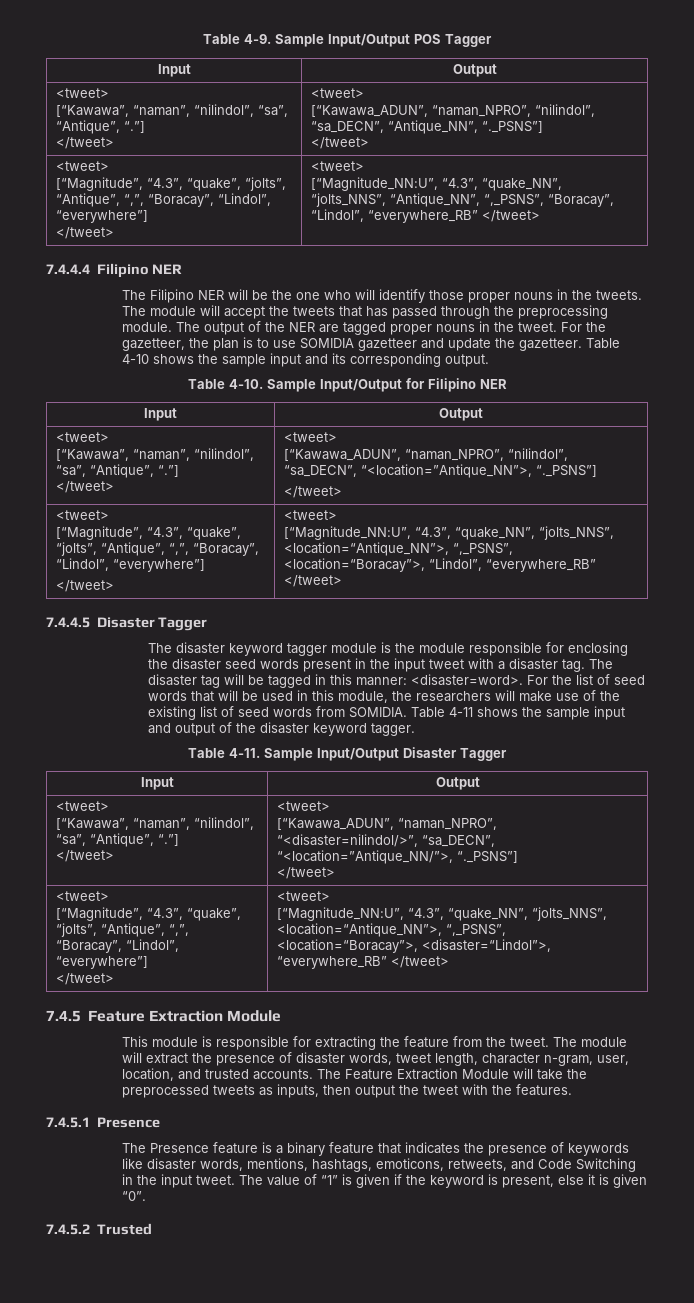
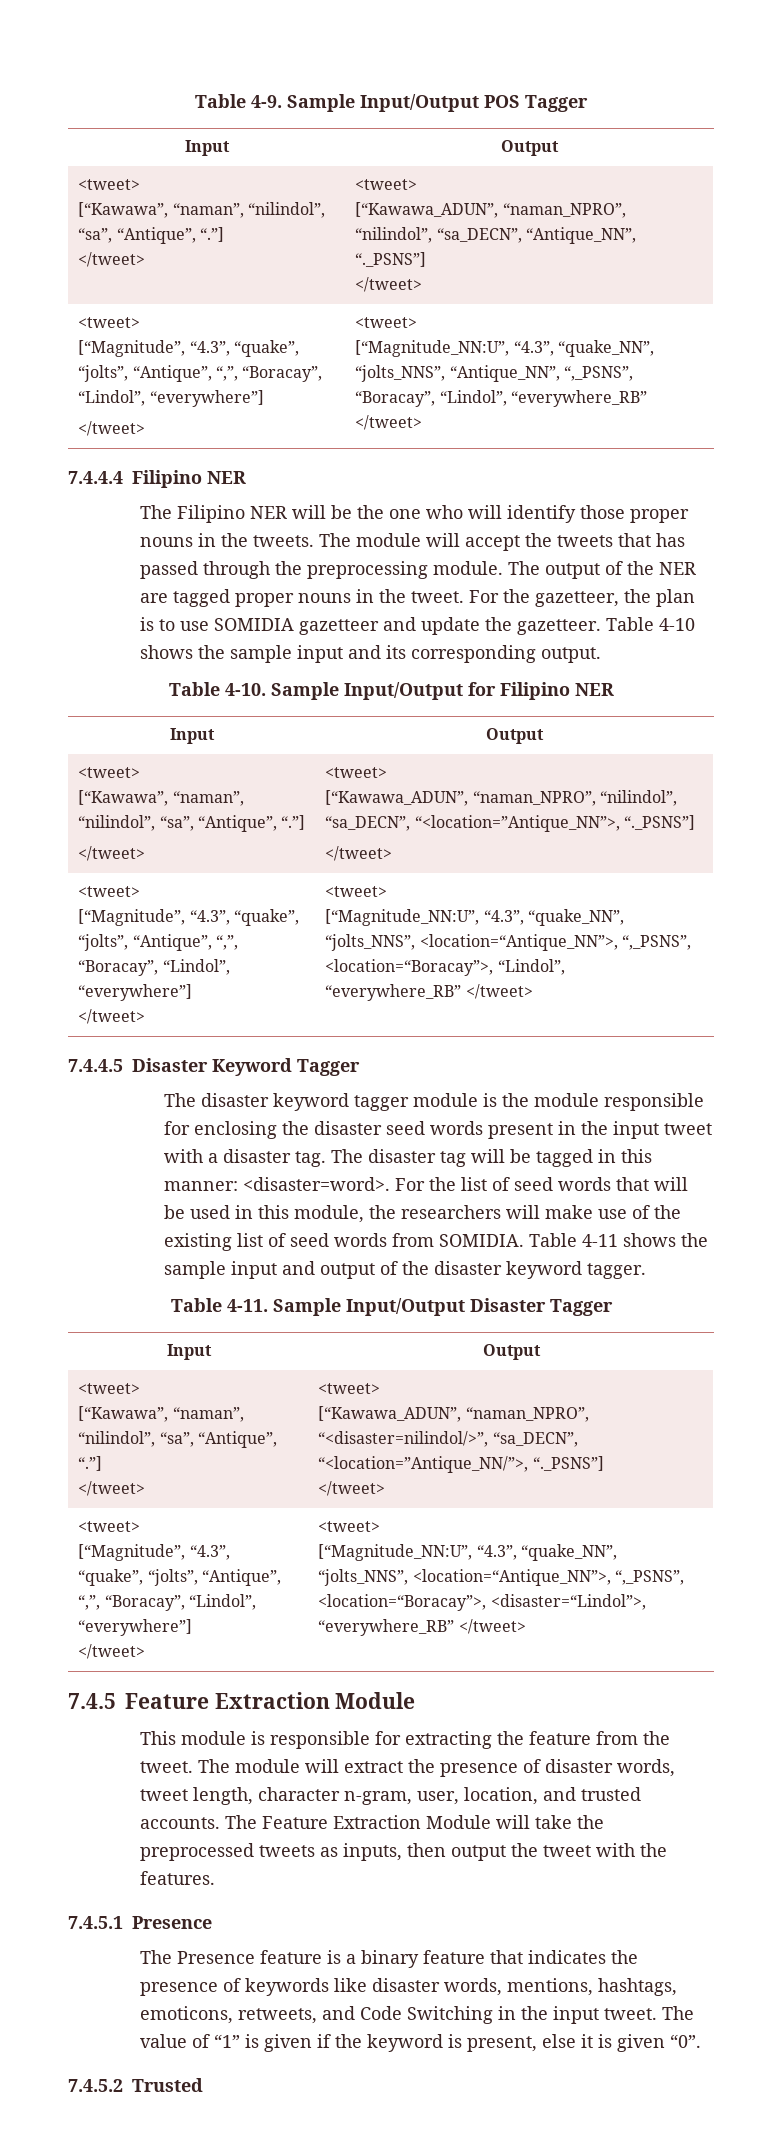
(155, 622) none -> [212,1058,292,1076] Keyword

